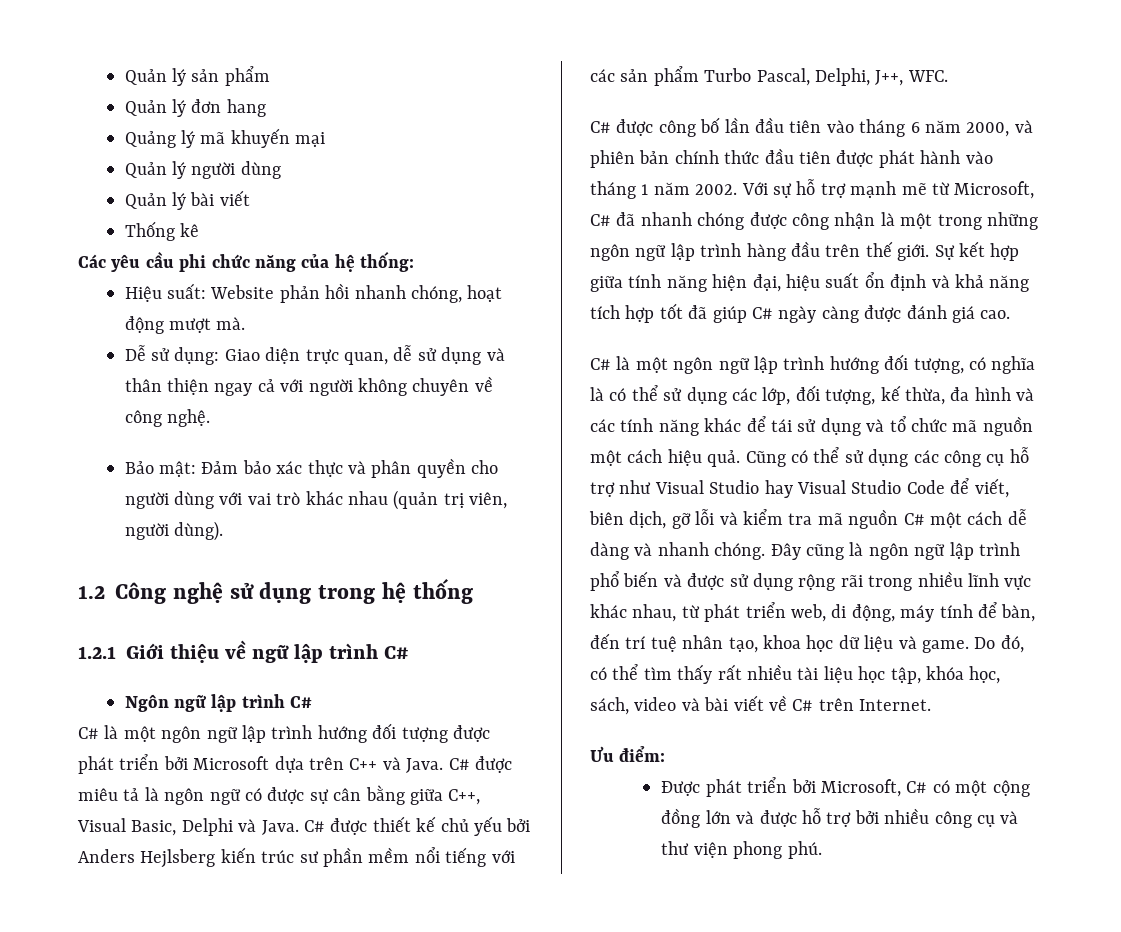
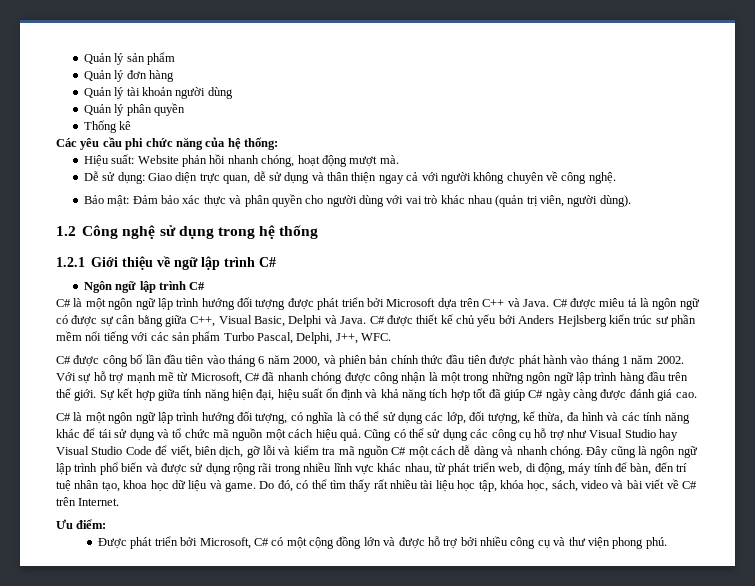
[226,99,266,117] [124,128,326,148] [124,161,187,179] hang // Quảng lý mã khuyến mại // Quản lý -> [148,70,174,82] [83,87,173,99] hàng // Quản lý tài khoản
[190,190,250,206] bài viết -> [126,103,185,116] phân quyền

